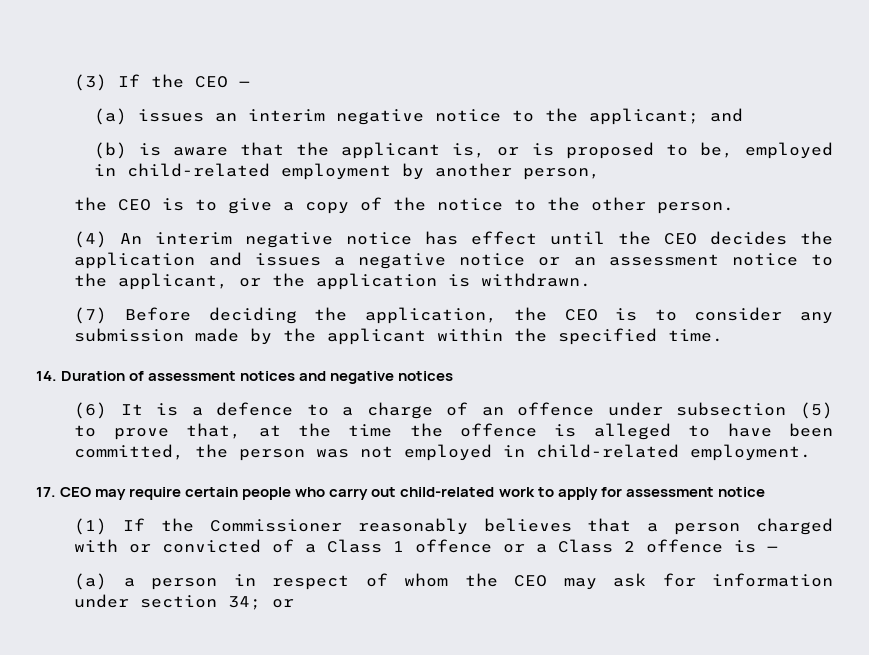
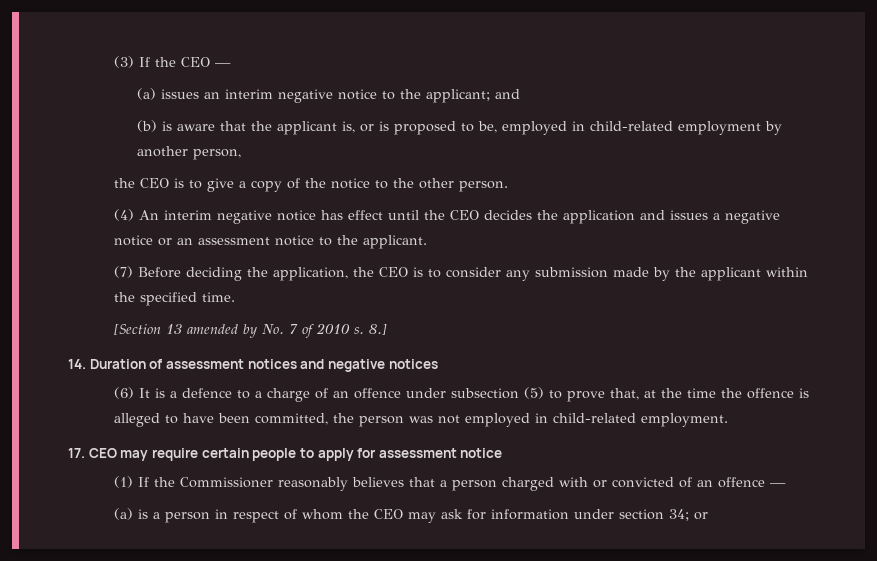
[118,273,592,290] applicant, or the application is withdrawn. -> [362,235,427,249] applicant.
(724, 335) none -> [113,323,387,338] // [Section 13 amended by No. 7 of 2010 s. 8.]
[295,487,535,500] who carry out child-related work -> (297, 454) none
[305,539,779,553] [74,573,108,590] a Class 1 offence or a Class 2 offence is — // (a) -> [696,477,786,488] [113,508,148,520] an offence — // (a) is

